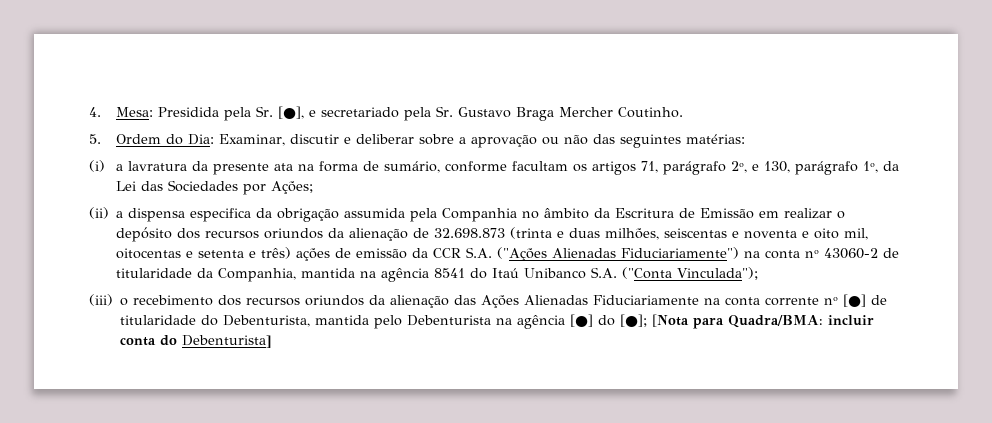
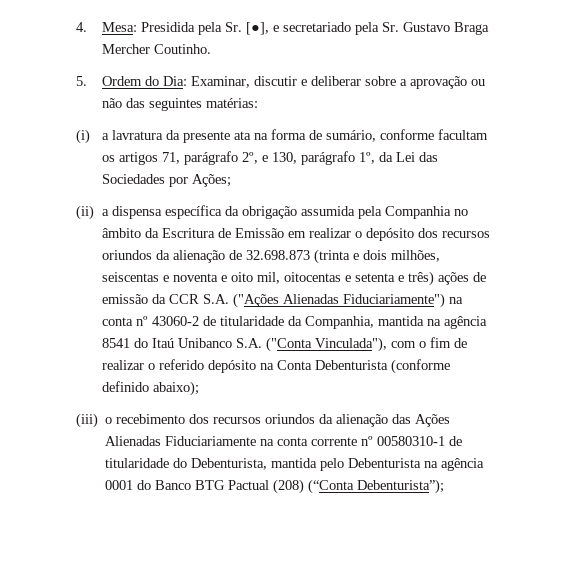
[190,208,252,222] especifica -> [165,205,223,219] específica
[569,228,601,238] duas -> [363,250,388,260] dois
[677,267,759,280] Vinculada"); -> [315,337,468,352] [102,359,451,374] [102,381,200,396] Vinculada"), com o fim de realizar o referido depósito na Conta Debenturista (conforme definido abaixo);
[843,294,867,307] [●] -> [377,436,446,446] 00580310-1
[570,314,875,329] [120,335,273,348] [●] do [●]; [Nota para Quadra/BMA: incluir conta do Debenturista] -> [105,479,445,494] 0001 do Banco BTG Pactual (208) (“Conta Debenturista”);

